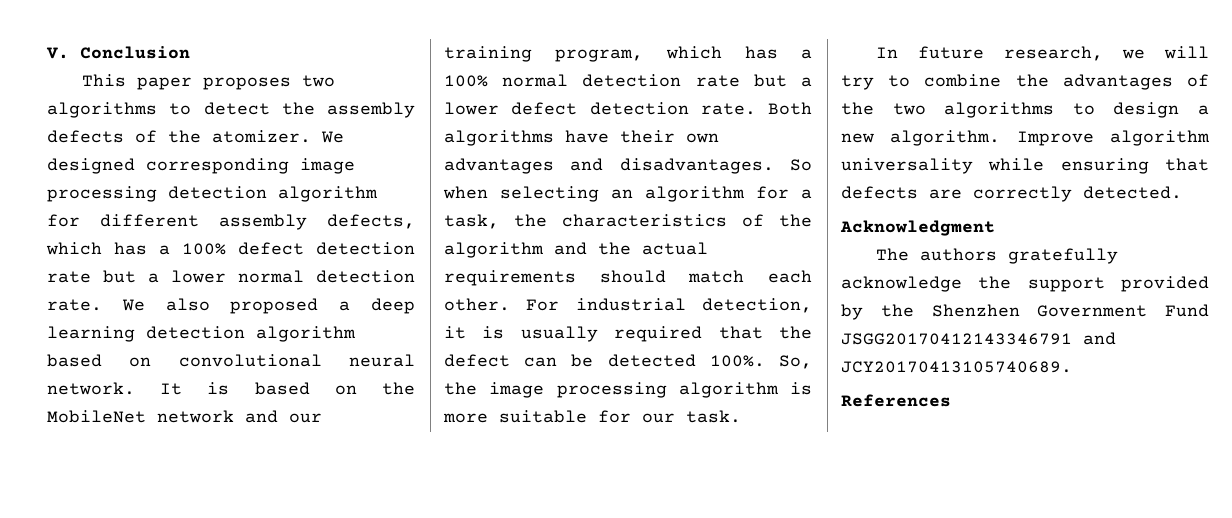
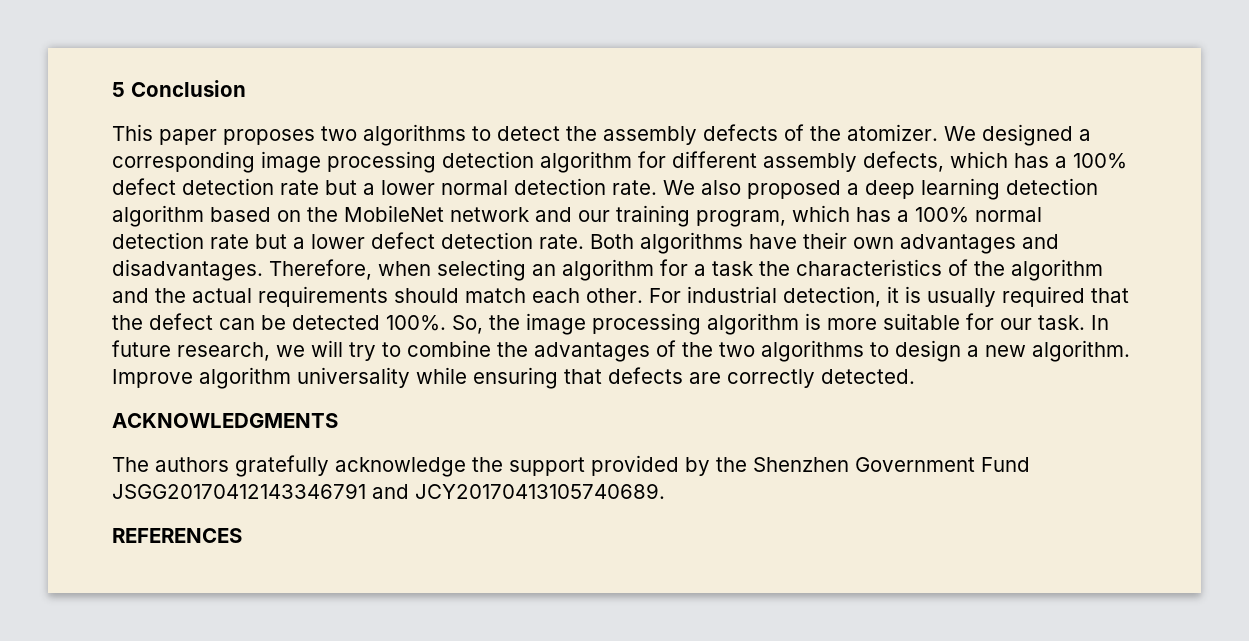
[46,47,69,59] V. -> [112,82,125,97] 5
(135, 166) none -> [1079,129,1091,141] a
[178,354,415,367] [47,382,357,395] convolutional neural network. It is based on -> (301, 216) none
[790,159,812,171] So -> [269,259,372,280] Therefore,
[444,214,499,229] task, -> [712,261,753,276] task
(741, 416) // -> (1085, 322) none
[840,220,995,236] Acknowledgment -> [112,413,338,428] ACKNOWLEDGMENTS
[841,394,951,407] References -> [112,528,242,543] REFERENCES

